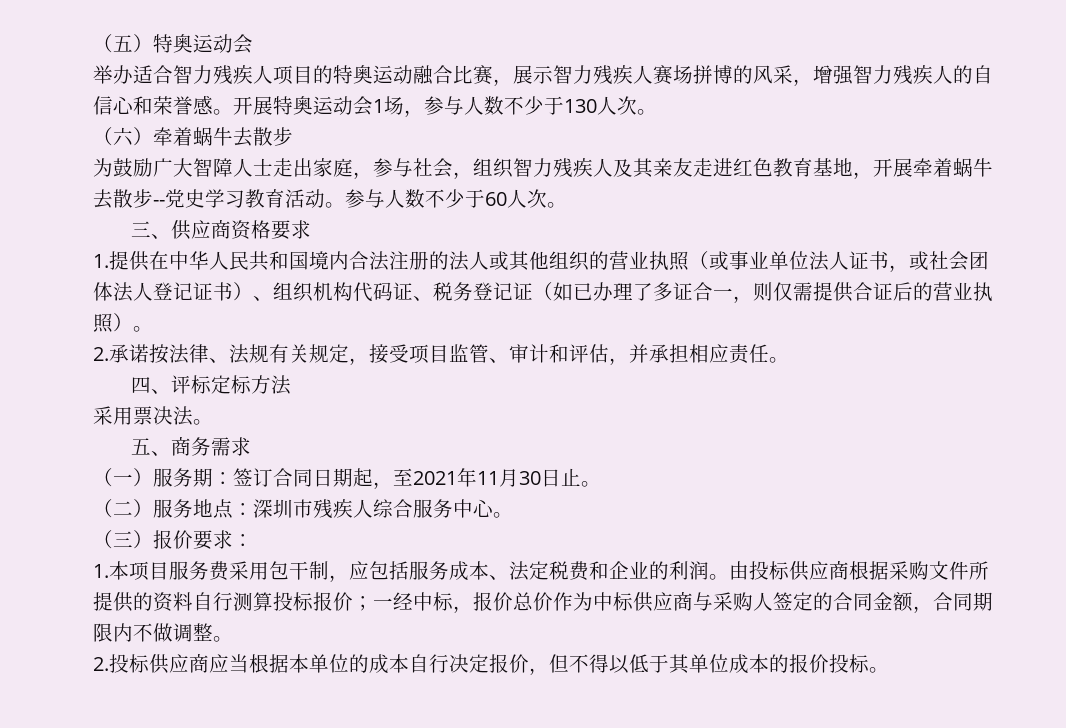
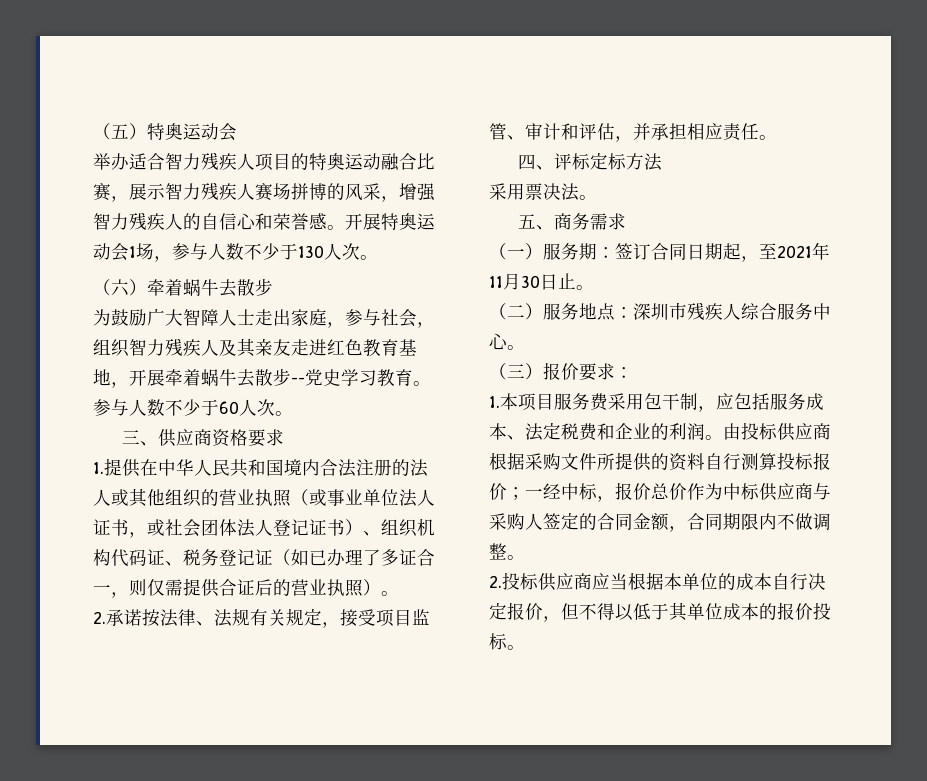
[285,189,325,208] 活动 -> (413, 377) none

